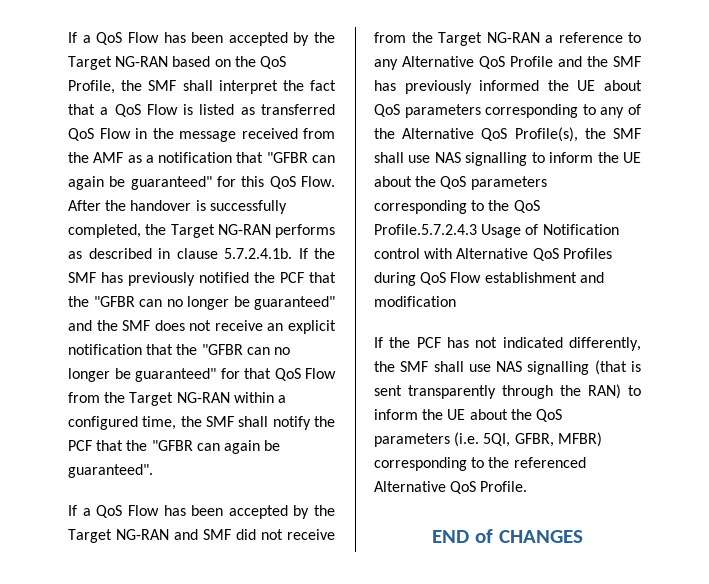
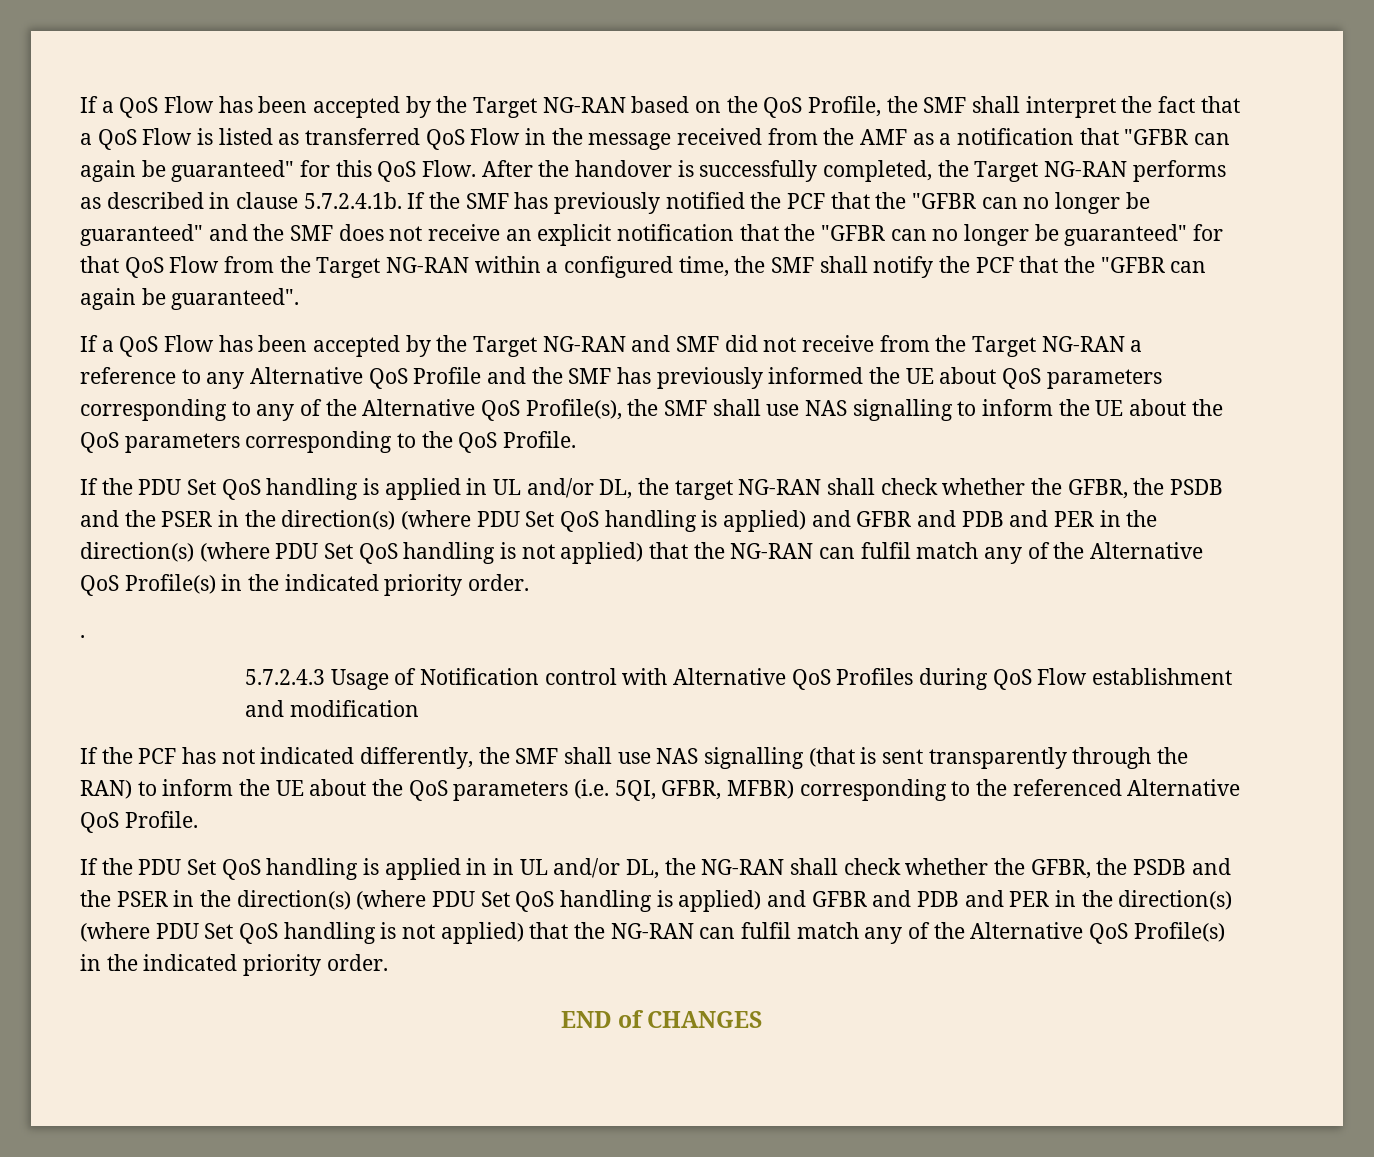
[374,224,477,235] Profile.5.7.2.4.3 -> [503,431,577,448] [80,478,1224,500] [80,510,1158,532] [80,542,1204,564] [80,574,530,596] [80,635,85,638] [245,669,326,685] Profile. // If the PDU Set QoS handling is applied in UL and/or DL, the target NG-RAN shall check whether the GFBR, the PSDB and the PSER in the direction(s) (where PDU Set QoS handling is applied) and GFBR and PDB and PER in the direction(s) (where PDU Set QoS handling is not applied) that the NG-RAN can fulfil match any of the Alternative QoS Profile(s) in the indicated priority order. // . // 5.7.2.4.3
(528, 486) none -> [80,858,1231,880] [80,890,1233,912] [80,922,1225,944] [80,954,388,976] // If the PDU Set QoS handling is applied in in UL and/or DL, the NG-RAN shall check whether the GFBR, the PSDB and the PSER in the direction(s) (where PDU Set QoS handling is applied) and GFBR and PDB and PER in the direction(s) (where PDU Set QoS handling is not applied) that the NG-RAN can fulfil match any of the Alternative QoS Profile(s) in the indicated priority order.

